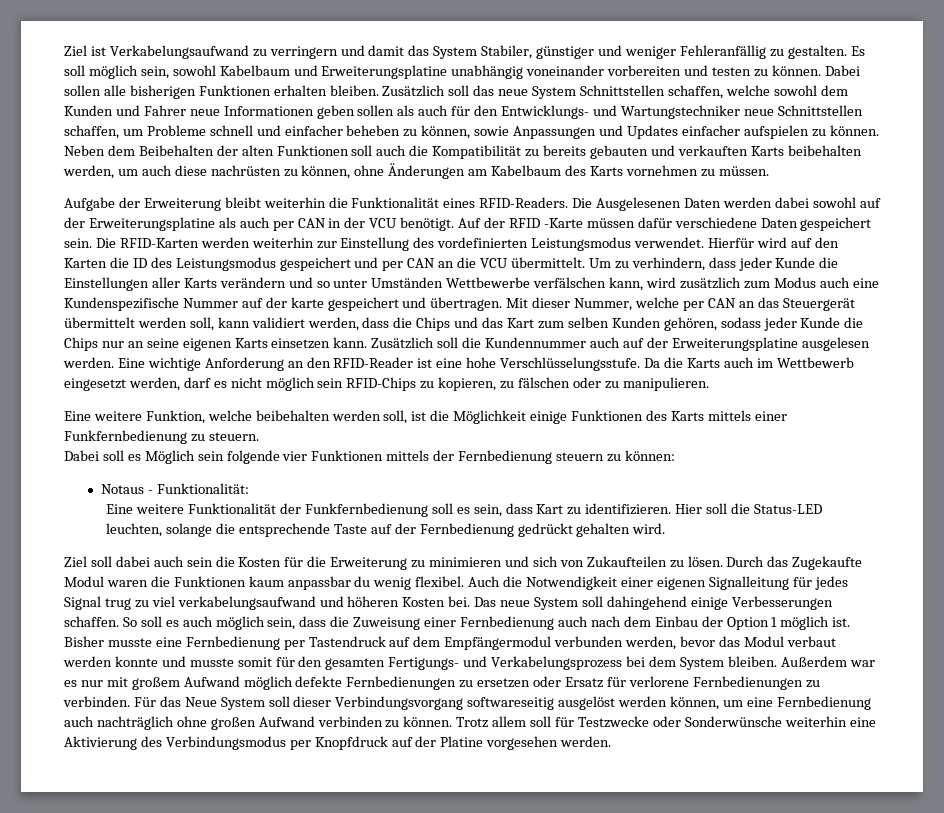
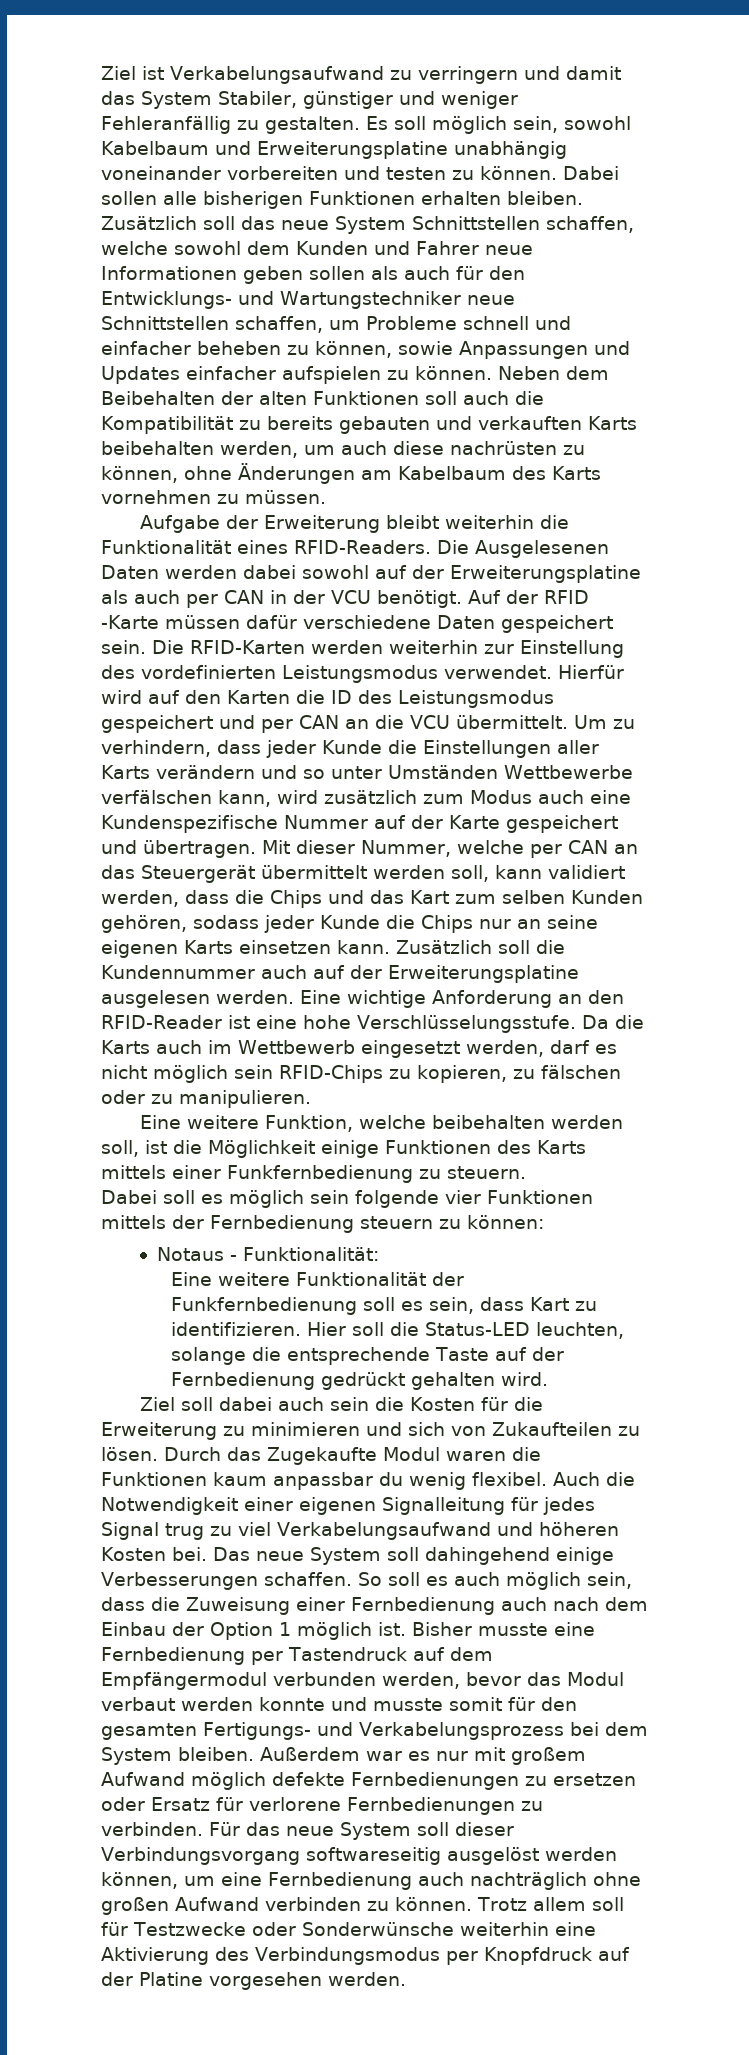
[290,297,324,308] karte -> [448,815,500,829] Karte
[144,450,195,464] Möglich -> [229,1190,304,1208] möglich
[177,596,316,610] verkabelungsaufwand -> [277,1522,491,1540] Verkabelungsaufwand
[184,697,217,707] Neue -> [285,1826,334,1836] neue

